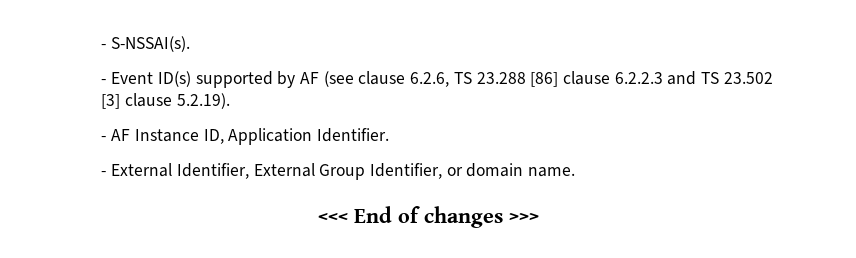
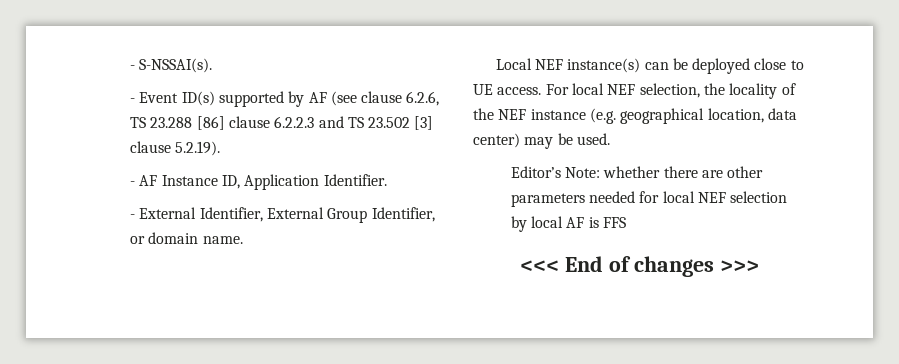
(576, 172) none -> [495,58,804,74] [473,83,796,99] [473,108,797,124] [473,133,610,149] [510,166,764,178] [510,191,788,207] [510,216,627,232] // Local NEF instance(s) can be deployed close to UE access. For local NEF selection, the locality of the NEF instance (e.g. geographical location, data center) may be used. // Editor’s Note: whether there are other parameters needed for local NEF selection by local AF is FFS

